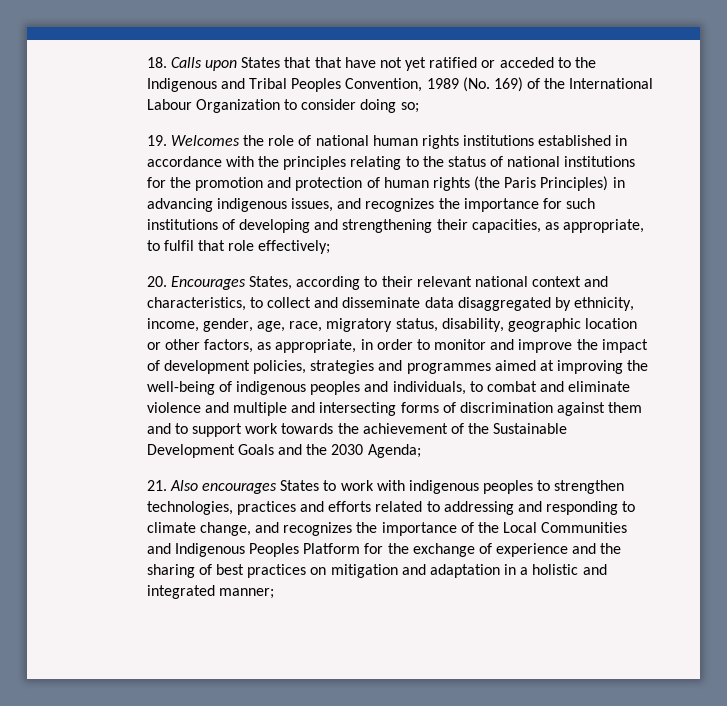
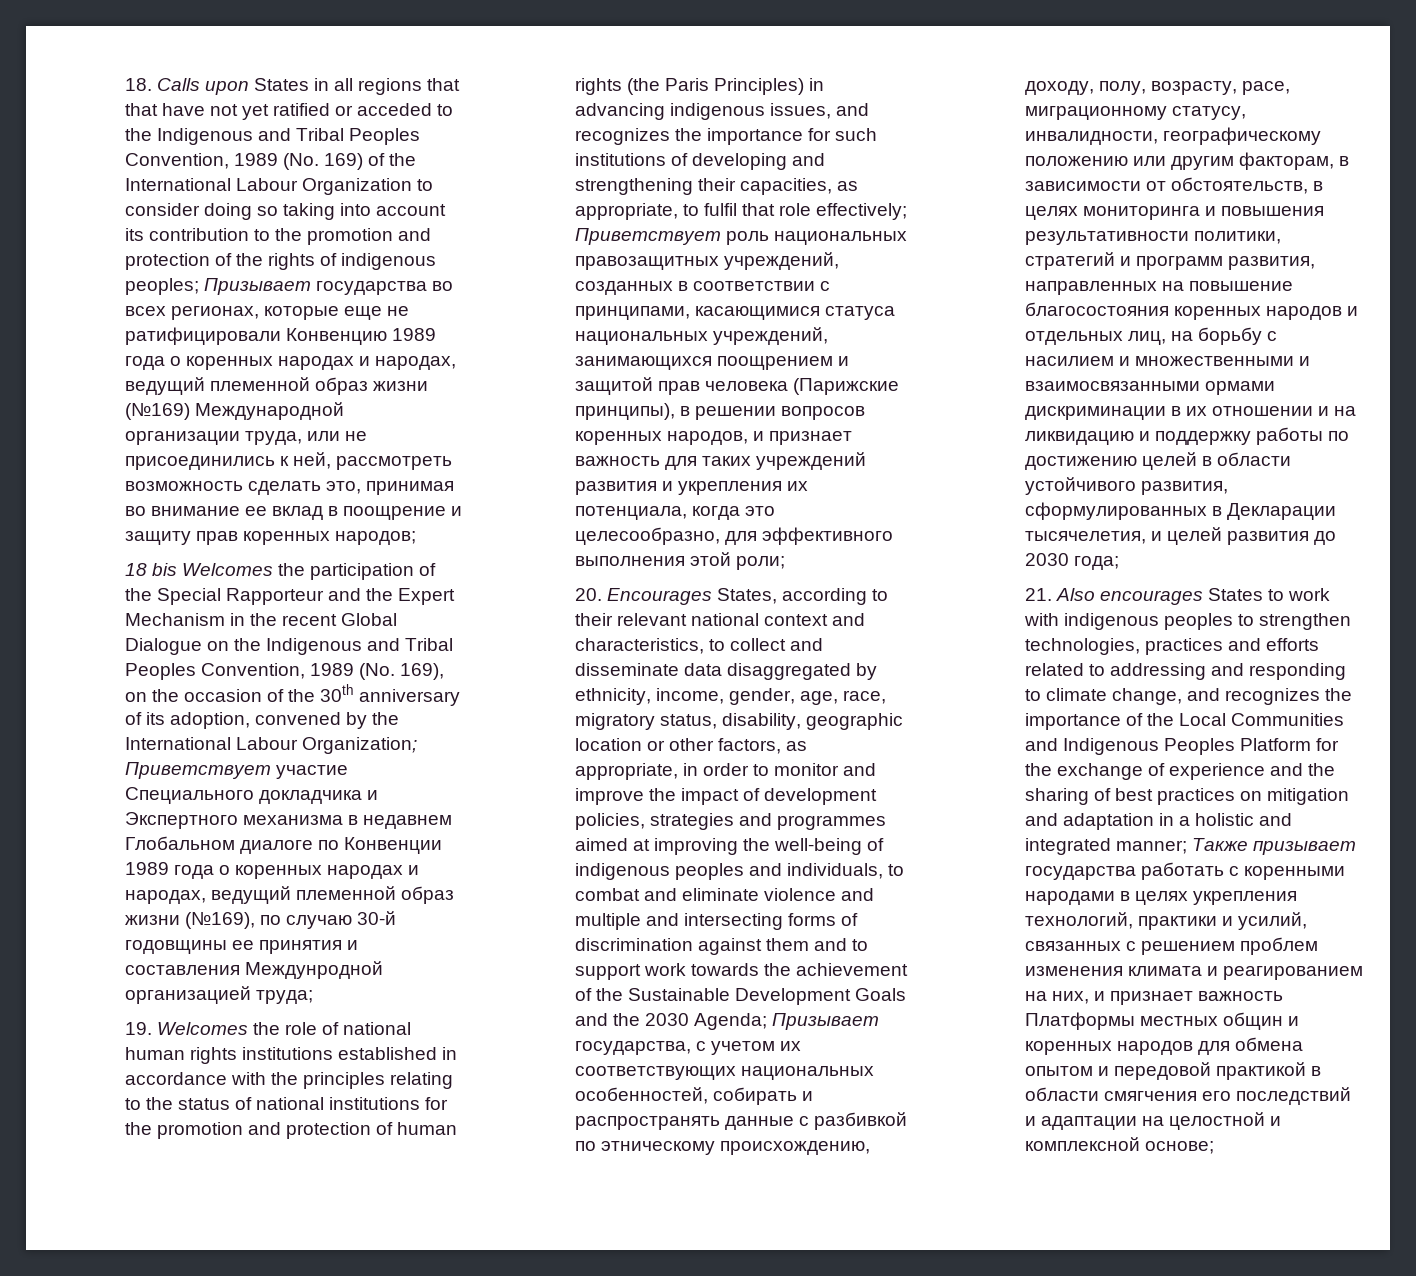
(281, 62) none -> [314,78,423,95] in all regions
[400,102,419,113] so; -> [256,203,447,220] [124,228,432,245] [124,253,437,270] [124,278,453,295] [124,306,410,320] [124,327,436,345] [124,356,457,370] [124,377,428,395] [124,402,344,420] [124,431,367,445] [124,452,452,470] [124,481,454,495] [124,506,463,520] [124,531,416,545] [124,563,437,580] [124,588,456,605] [124,613,398,626] [124,638,454,655] [124,663,445,680] [124,684,461,706] [124,712,400,729] [124,737,417,754] [124,762,348,779] [124,787,378,804] [124,812,452,829] [124,836,442,854] [124,862,420,879] [124,886,454,904] [124,911,397,929] [124,940,358,954] [124,961,383,979] [124,986,313,1004] so taking into account its contribution to the promotion and protection of the rights of indigenous peoples; Призывает государства во всех регионах, которые еще не ратифицировали Конвенцию 1989 года о коренных народах и народах, ведущий племенной образ жизни (№169) Международной организации труда, или не присоединились к ней, рассмотреть возможность сделать это, принимая во внимание ее вклад в поощрение и защиту прав коренных народов; // 18 bis Welcomes the participation of the Special Rapporteur and the Expert Mechanism in the recent Global Dialogue on the Indigenous and Tribal Peoples Convention, 1989 (No. 169), on the occasion of the 30th anniversary of its adoption, convened by the International Labour Organization; Приветствует участие Специального докладчика и Экспертного механизма в недавнем Глобальном диалоге по Конвенции 1989 года о коренных народах и народах, ведущий племенной образ жизни (№169), по случаю 30-й годовщины ее принятия и составления Междунродной организацией труда;
(331, 247) none -> [574,228,907,245] [574,252,839,270] [574,281,830,295] [574,306,895,320] [574,327,828,345] [574,356,849,370] [574,377,899,395] [574,403,865,420] [574,431,852,445] [574,452,866,470] [574,481,808,495] [574,506,775,520] [574,527,893,545] [574,552,785,570] Приветствует роль национальных правозащитных учреждений, созданных в соответствии с принципами, касающимися статуса национальных учреждений, занимающихся поощрением и защитой прав человека (Парижские принципы), в решении вопросов коренных народов, и признает важность для таких учреждений развития и укрепления их потенциала, когда это целесообразно, для эффективного выполнения этой роли;
(421, 451) none -> [772,1013,880,1030] [574,1041,801,1055] [574,1066,874,1080] [574,1087,813,1105] [574,1112,907,1130] [574,1141,870,1155] [1024,81,1290,95] [1024,106,1246,120] [1024,127,1321,145] [1024,152,1350,170] [1024,177,1323,194] [1024,206,1324,220] [1024,231,1281,245] [1024,252,1315,270] [1024,281,1293,295] [1024,302,1358,320] [1024,327,1278,345] [1024,356,1310,366] [1024,381,1275,395] [1024,406,1357,420] [1024,427,1350,445] [1024,452,1291,470] [1024,477,1228,495] [1024,502,1336,520] [1024,527,1337,545] [1024,553,1119,570] Призывает государства, с учетом их соответствующих национальных особенностей, собирать и распространять данные с разбивкой по этническому происхождению, доходу, полу, возрасту, расе, миграционному статусу, инвалидности, географическому положению или другим факторам, в зависимости от обстоятельств, в целях мониторинга и повышения результативности политики, стратегий и программ развития, направленных на повышение благосостояния коренных народов и отдельных лиц, на борьбу с насилием и множественными и взаимосвязанными ормами дискриминации в их отношении и на ликвидацию и поддержку работы по достижению целей в области устойчивого развития, сформулированных в Декларации тысячелетия, и целей развития до 2030 года;
(274, 593) none -> [1191,838,1356,855] [1024,862,1345,880] [1024,891,1297,905] [1024,912,1307,930] [1024,937,1318,955] [1024,966,1363,980] [1024,991,1284,1005] [1024,1012,1299,1030] [1024,1037,1303,1055] [1024,1062,1322,1080] [1024,1087,1351,1105] [1024,1112,1282,1130] [1024,1137,1214,1154] Также призывает государства работать с коренными народами в целях укрепления технологий, практики и усилий, связанных с решением проблем изменения климата и реагированием на них, и признает важность Платформы местных общин и коренных народов для обмена опытом и передовой практикой в области смягчения его последствий и адаптации на целостной и комплексной основе;

